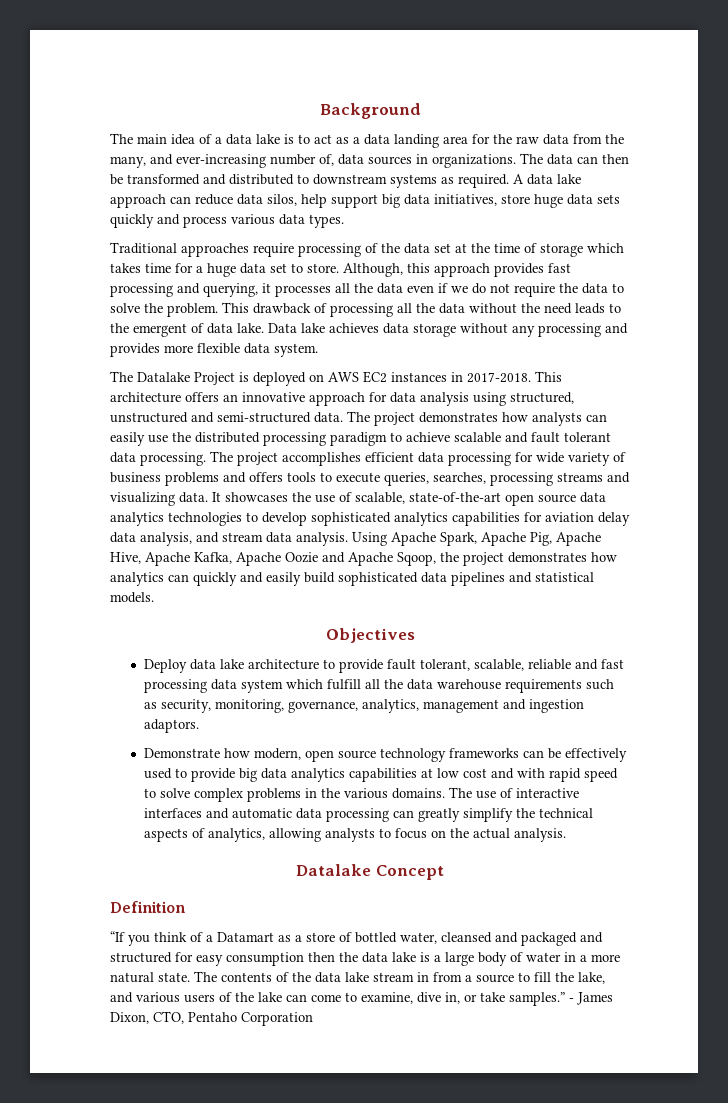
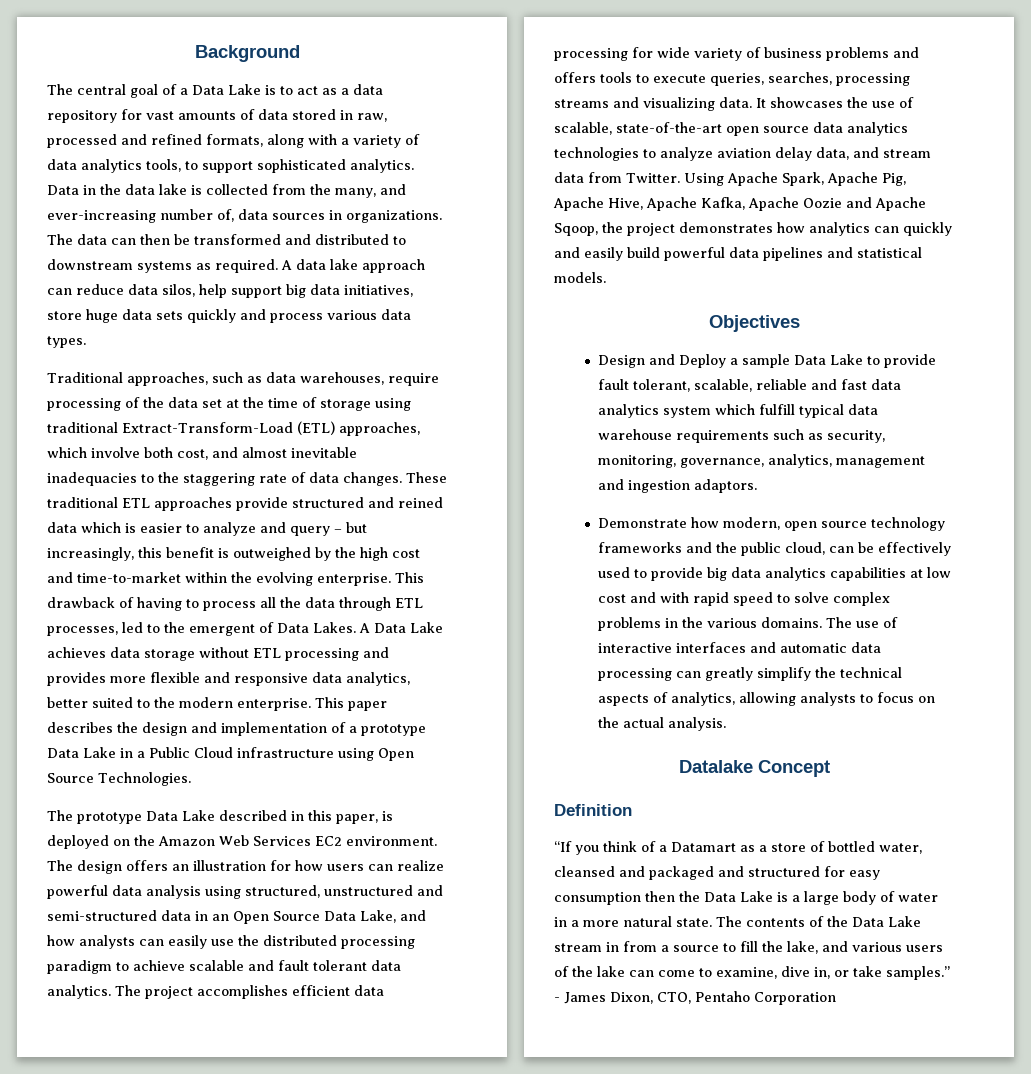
[137,134,280,145] main idea of a data lake -> [77,84,261,98] central goal of a Data Lake
[394,134,569,148] landing area for the raw data -> [47,109,387,123] [47,134,420,148] [47,159,414,173] [47,184,268,195] repository for vast amounts of data stored in raw, processed and refined formats, along with a variety of data analytics tools, to support sophisticated analytics. Data in the data lake is collected
[181,243,249,257] approaches -> [127,372,384,386] approaches, such as data warehouses,
[587,243,624,253] [110,263,571,277] [110,283,624,297] [110,302,621,317] [110,323,325,337] which takes time for a huge data set to store. Although, this approach provides fast processing and querying, it processes all the data even if we do not require the data to solve the problem. This drawback of processing all the data without the need leads to the emergent of data lake. Data lake -> [375,398,411,411] [47,421,420,436] [47,447,357,460] [47,472,447,486] [47,497,443,511] [47,522,367,536] [47,547,420,561] [47,572,424,586] [47,597,423,611] [47,622,443,636] using traditional Extract-Transform-Load (ETL) approaches, which involve both cost, and almost inevitable inadequacies to the staggering rate of data changes. These traditional ETL approaches provide structured and reined data which is easier to analyze and query – but increasingly, this benefit is outweighed by the high cost and time-to-market within the evolving enterprise. This drawback of having to process all the data through ETL processes, led to the emergent of Data Lakes. A Data Lake
[512,325,535,337] any -> [253,648,281,658] ETL
[244,343,318,357] [110,371,562,386] [110,392,387,406] data system. // The Datalake Project is deployed on AWS EC2 instances in 2017-2018. This architecture offers an innovative approach for -> [204,672,410,686] [47,697,387,711] [47,722,426,736] [47,747,414,761] [47,772,191,786] [47,810,393,824] [47,835,437,849] [47,860,444,874] [47,885,108,899] and responsive data analytics, better suited to the modern enterprise. This paper describes the design and implementation of a prototype Data Lake in a Public Cloud infrastructure using Open Source Technologies. // The prototype Data Lake described in this paper, is deployed on the Amazon Web Services EC2 environment. The design offers an illustration for how users can realize powerful
[314,411,498,426] data. The project demonstrates -> [161,910,426,924] data in an Open Source Data Lake, and
[140,452,206,466] processing. -> [47,985,111,999] analytics.
[262,512,630,526] [110,532,192,546] develop sophisticated analytics capabilities for aviation delay data analysis, -> [660,147,849,161] analyze aviation delay data,
[296,532,348,546] analysis. -> [588,172,680,183] from Twitter.
[338,572,418,586] sophisticated -> [664,247,725,261] powerful
[143,659,319,673] Deploy data lake architecture -> [597,354,863,368] Design and Deploy a sample Data Lake
[143,679,237,693] processing data -> [870,379,901,390] [597,404,659,418] data analytics
[364,679,403,689] all the -> [798,404,844,418] typical
(519, 753) none -> [685,542,825,556] and the public cloud,
[362,952,416,963] data lake -> [704,891,773,902] Data Lake
[315,972,369,983] data lake -> [852,916,921,927] Data Lake

